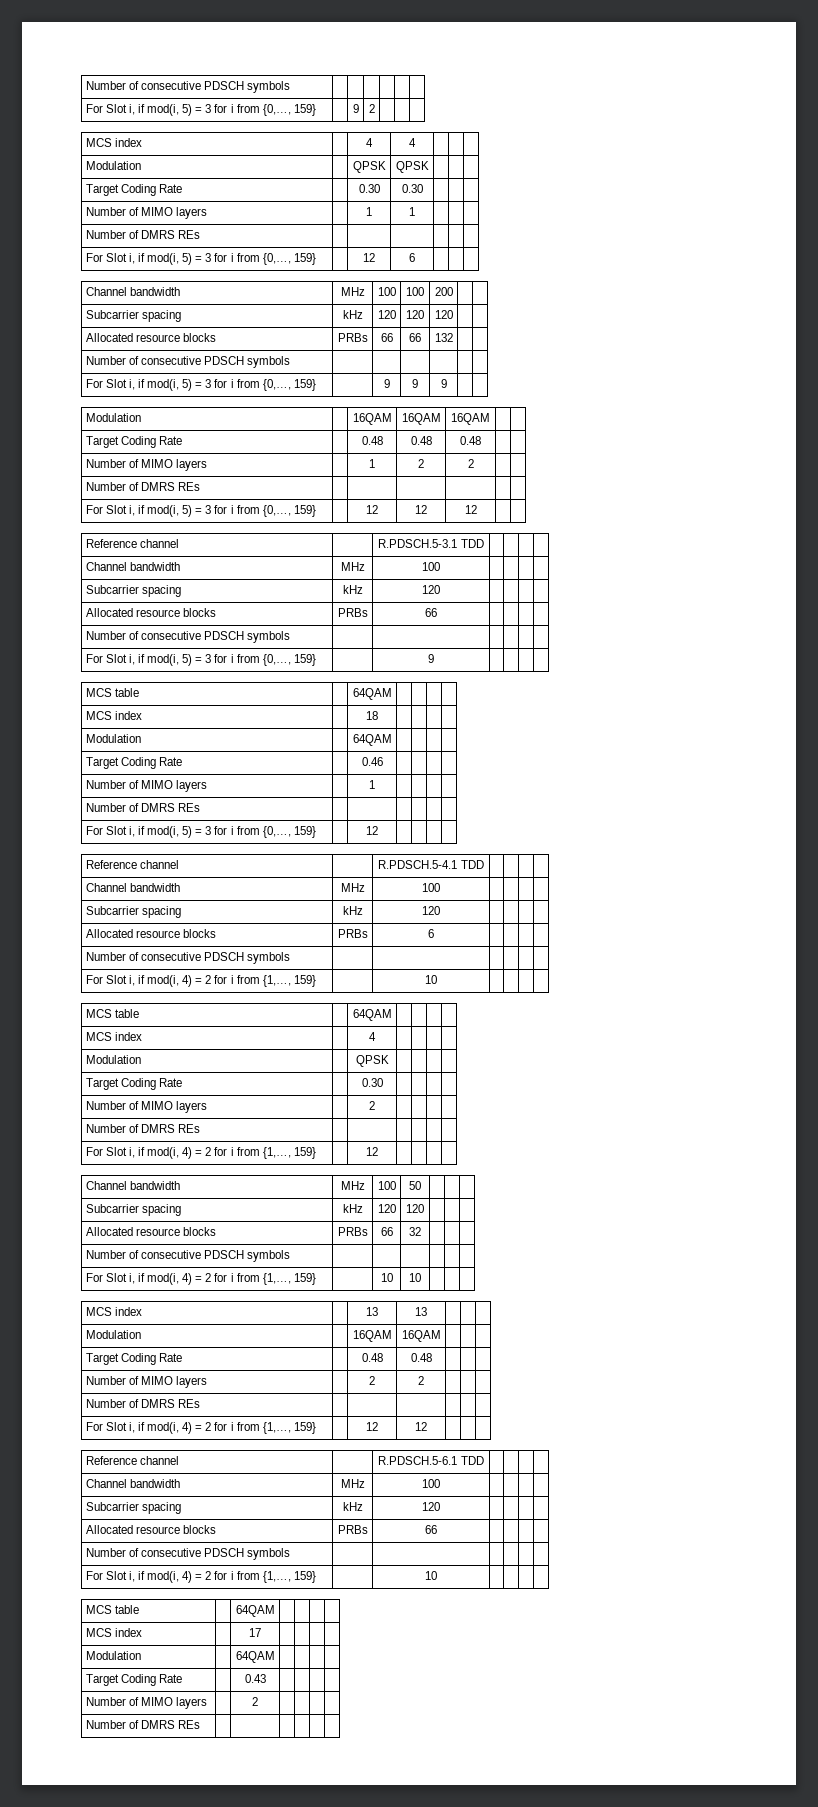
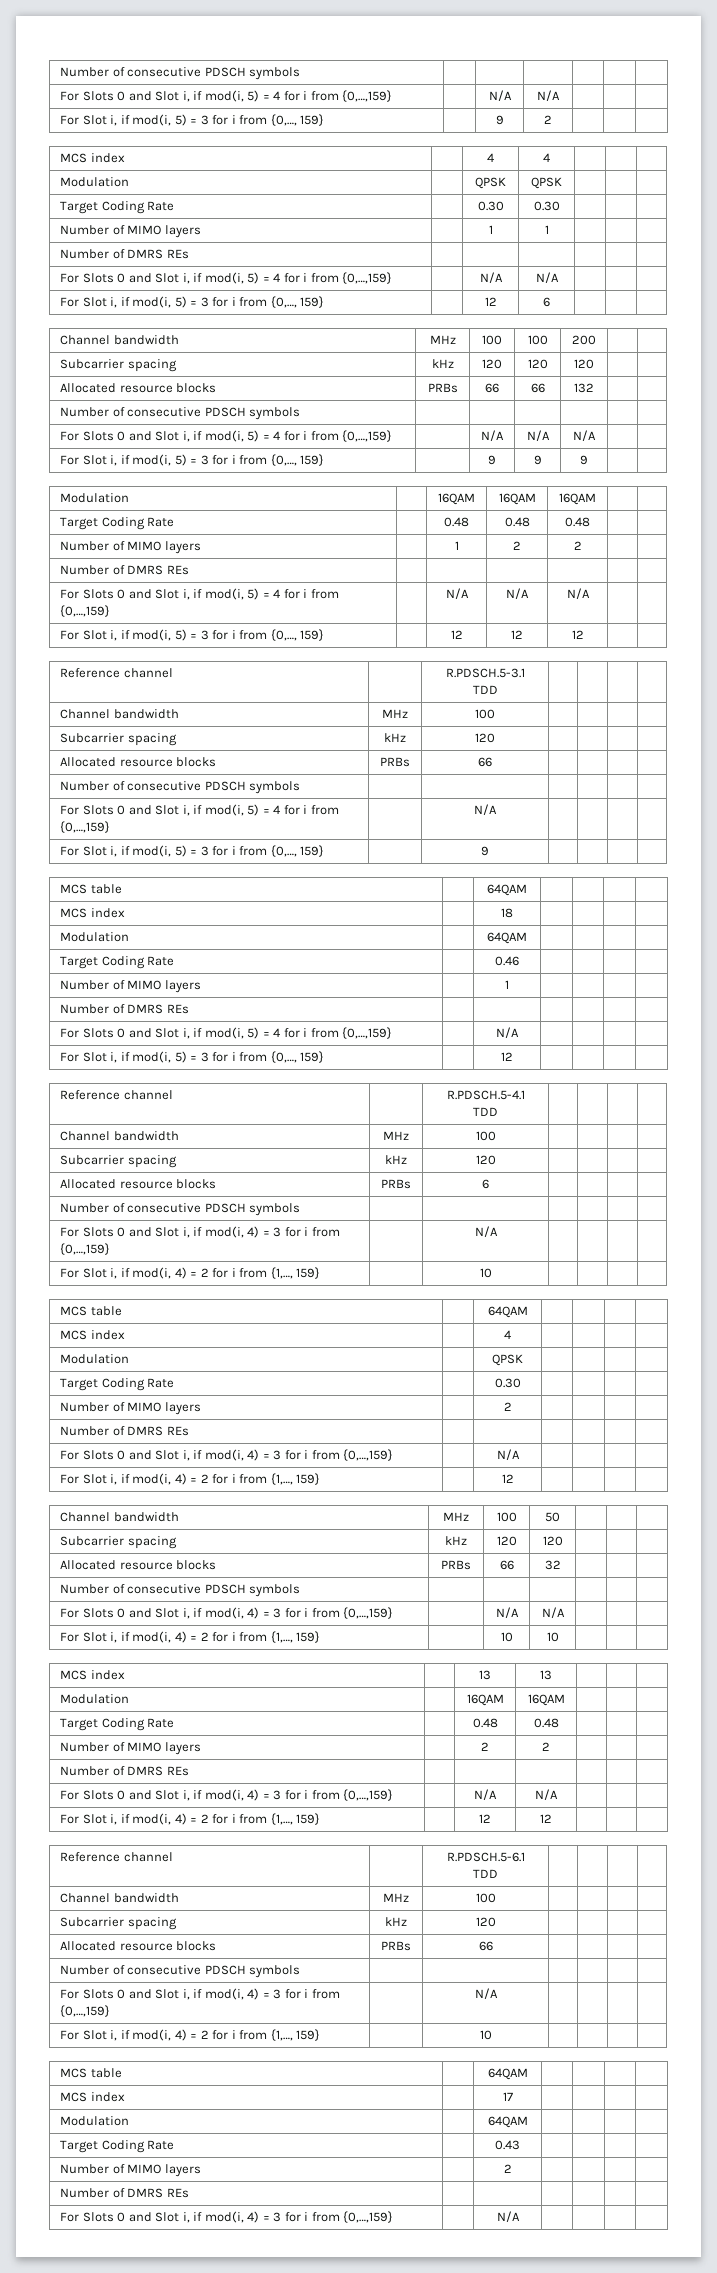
[85,81,291,93] Number of consecutive PDSCH symbols | | | | | | -> [60,67,301,80] [60,90,393,102] [488,90,512,101] [537,90,560,101] Number of consecutive PDSCH symbols | | | | | | // For Slots 0 and Slot i, if mod(i, 5) = 4 for i from {0,…,159} | | N/A | N/A | | |
(200, 234) none -> [60,272,393,284] [479,272,503,283] [535,272,559,283] // For Slots 0 and Slot i, if mod(i, 5) = 4 for i from {0,…,159} | | N/A | N/A | | |
(291, 362) none -> [60,430,393,442] [481,430,504,441] [526,430,550,441] [573,430,596,441] // For Slots 0 and Slot i, if mod(i, 5) = 4 for i from {0,…,159} | | N/A | N/A | N/A | |
(200, 486) none -> [60,588,339,600] [60,605,111,617] [445,588,469,599] [505,588,529,599] [566,588,590,599] // For Slots 0 and Slot i, if mod(i, 5) = 4 for i from {0,…,159} | | N/A | N/A | N/A | |
(291, 637) none -> [60,804,339,816] [60,821,111,833] [473,804,497,815] // For Slots 0 and Slot i, if mod(i, 5) = 4 for i from {0,…,159} | | N/A | | | |
(200, 807) none -> [60,1027,393,1039] [495,1027,519,1038] // For Slots 0 and Slot i, if mod(i, 5) = 4 for i from {0,…,159} | | N/A | | | |
(291, 958) none -> [60,1226,340,1238] [60,1243,111,1255] [474,1226,498,1237] // For Slots 0 and Slot i, if mod(i, 4) = 3 for i from {0,…,159} | | N/A | | | |
(200, 1128) none -> [60,1449,394,1461] [496,1449,520,1460] // For Slots 0 and Slot i, if mod(i, 4) = 3 for i from {0,…,159} | | N/A | | | |
(291, 1256) none -> [60,1607,394,1619] [495,1607,519,1618] [541,1607,565,1618] // For Slots 0 and Slot i, if mod(i, 4) = 3 for i from {0,…,159} | | N/A | N/A | | |
(200, 1403) none -> [60,1789,394,1801] [473,1789,497,1800] [535,1789,558,1800] // For Slots 0 and Slot i, if mod(i, 4) = 3 for i from {0,…,159} | | N/A | N/A | | |
(291, 1554) none -> [60,1988,340,2000] [60,2005,111,2017] [474,1988,498,1999] // For Slots 0 and Slot i, if mod(i, 4) = 3 for i from {0,…,159} | | N/A | | | |
(200, 1724) none -> [60,2211,394,2223] [496,2211,520,2222] // For Slots 0 and Slot i, if mod(i, 4) = 3 for i from {0,…,159} | | N/A | | | |

